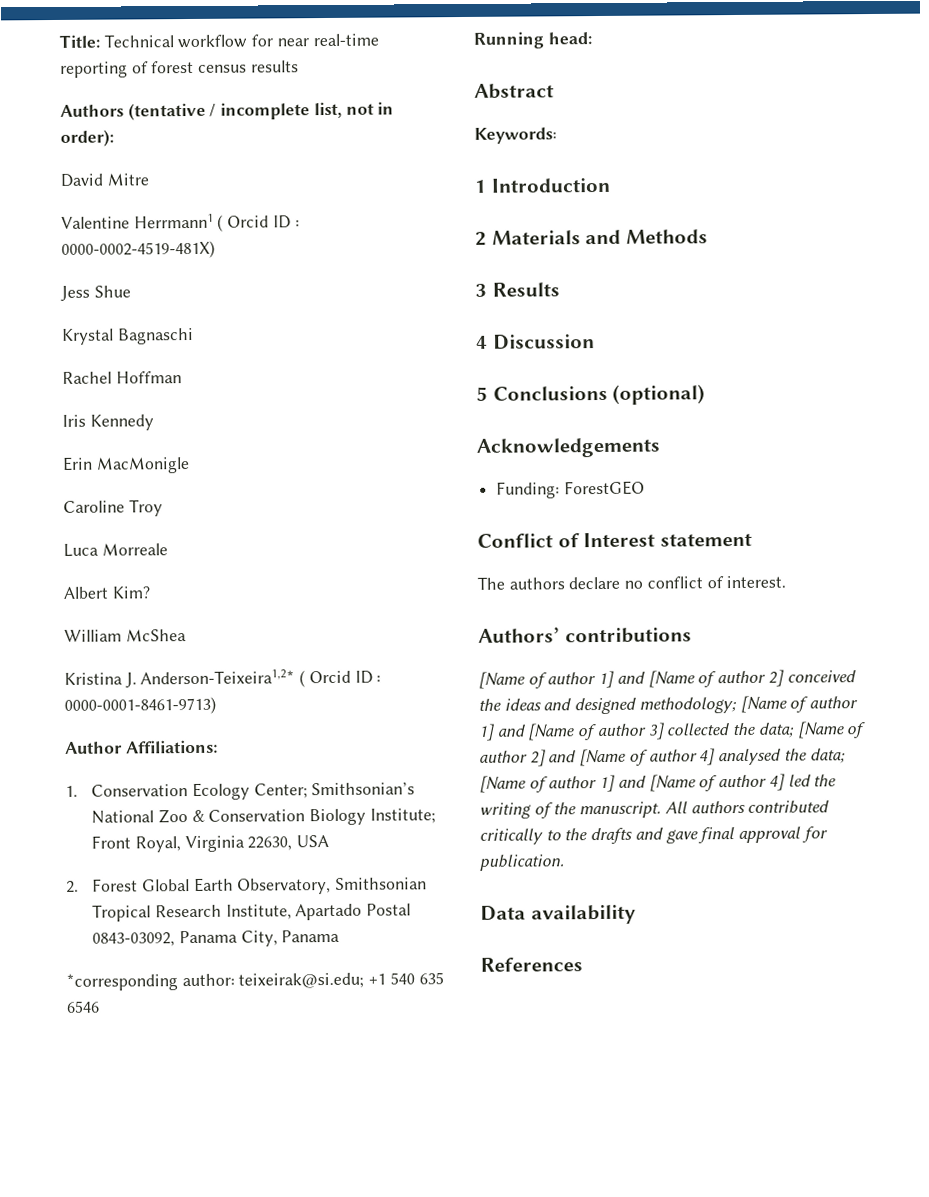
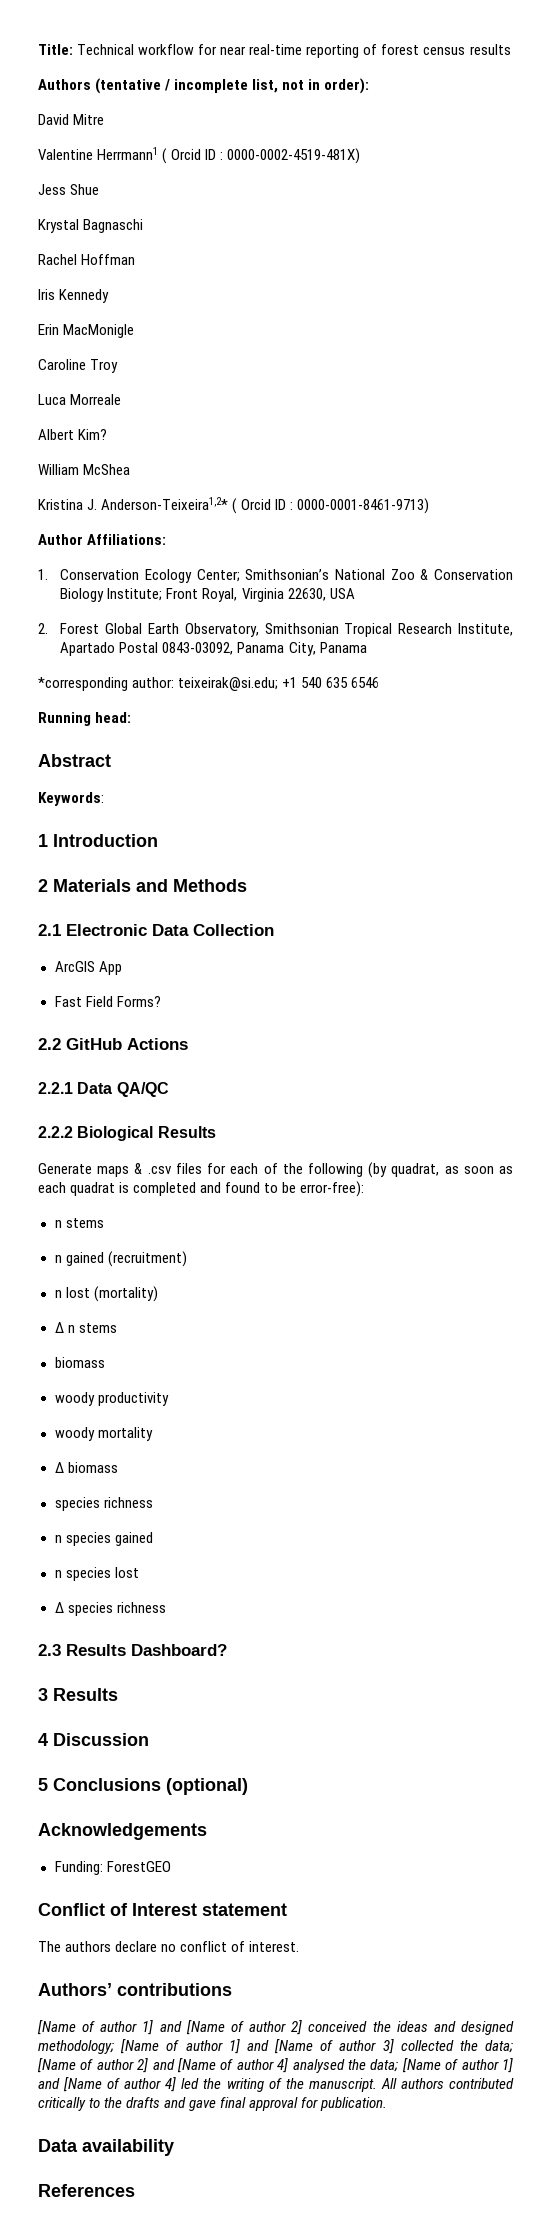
(708, 236) none -> [38,924,274,936] [54,961,122,975] [54,996,161,1007] [38,1038,188,1050] [38,1082,169,1097] [38,1126,216,1141] [38,1162,514,1178] [38,1181,365,1197] [54,1218,104,1228] [54,1251,187,1267] [54,1286,158,1302] [54,1322,117,1333] [54,1357,105,1368] [54,1392,169,1406] [54,1427,153,1441] [54,1462,118,1473] [54,1497,153,1511] [54,1532,153,1546] [54,1567,139,1581] [54,1602,166,1616] [38,1644,227,1656] // 2.1 Electronic Data Collection // ArcGIS App // Fast Field Forms? // 2.2 GitHub Actions // 2.2.1 Data QA/QC // 2.2.2 Biological Results // Generate maps & .csv files for each of the following (by quadrat, as soon as each quadrat is completed and found to be error-free): // n stems // n gained (recruitment) // n lost (mortality) // ∆ n stems // biomass // woody productivity // woody mortality // ∆ biomass // species richness // n species gained // n species lost // ∆ species richness // 2.3 Results Dashboard?

